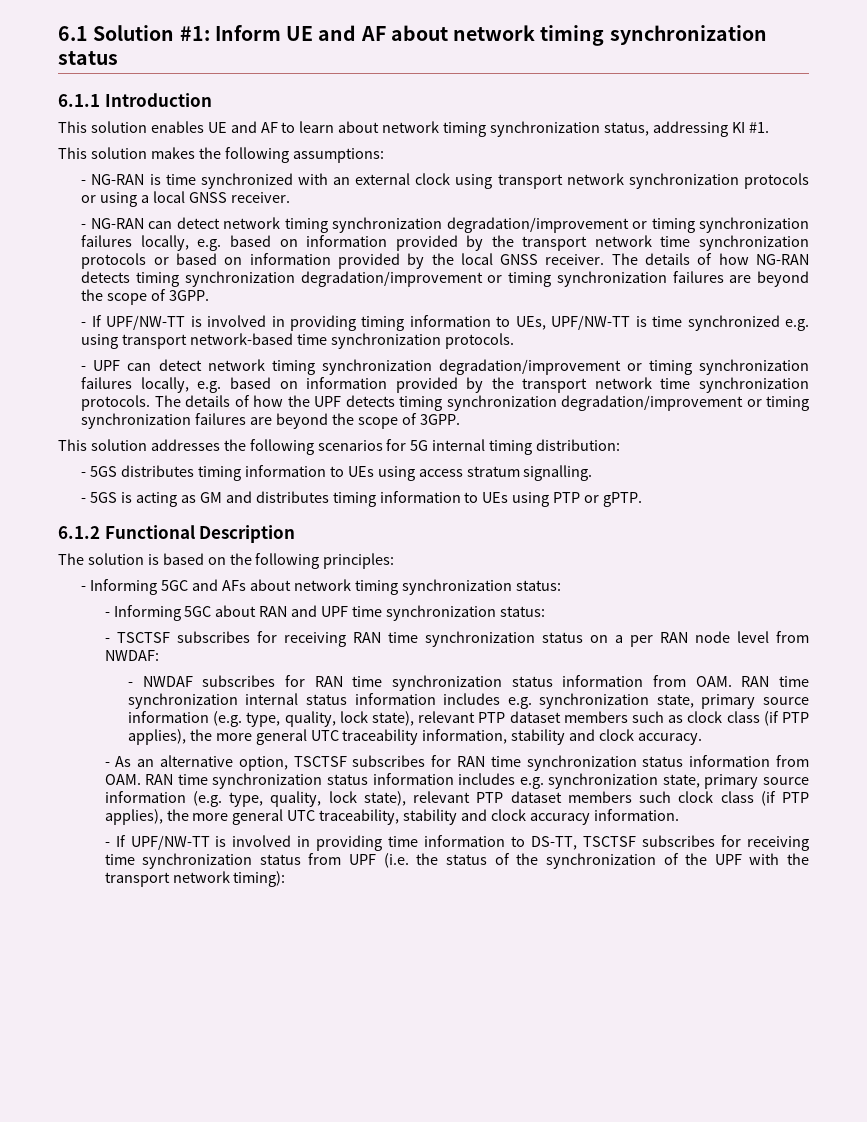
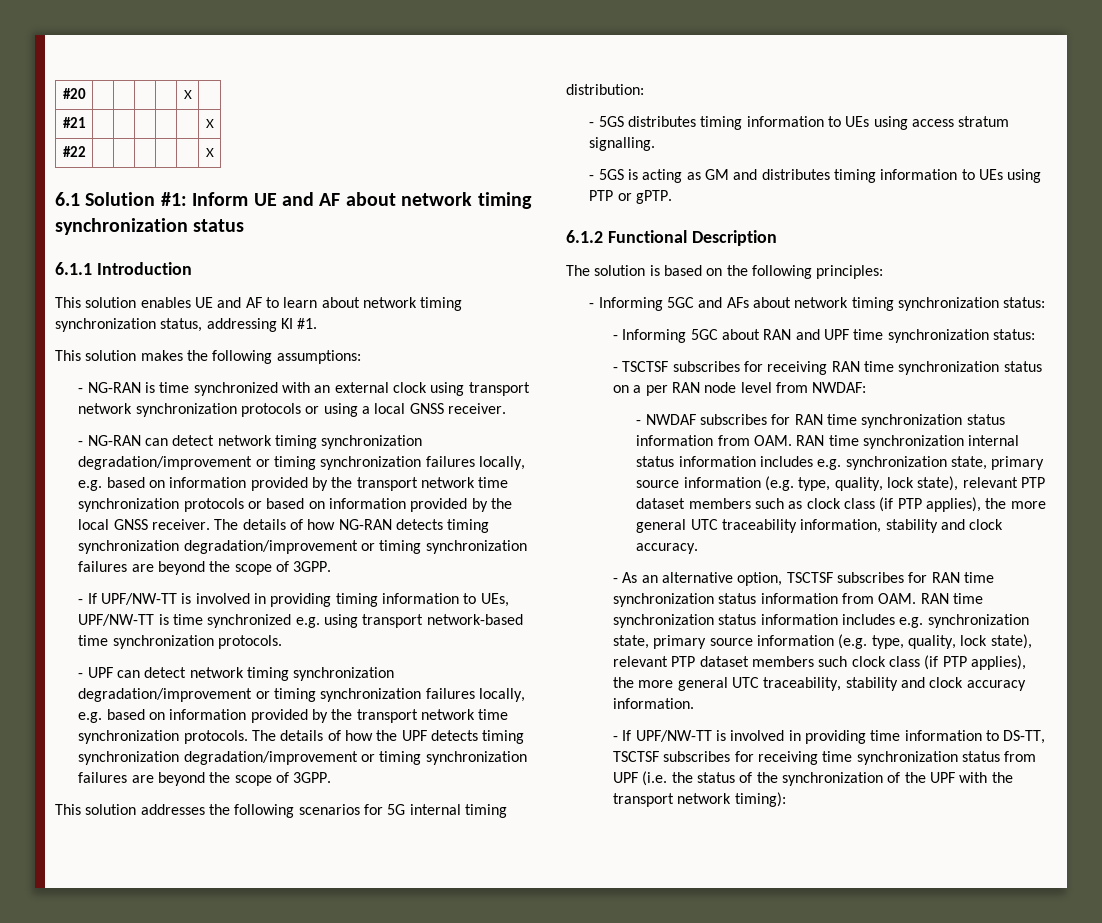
(58, 33) none -> [62,88,86,99] [183,90,192,99] [62,117,86,128] [205,119,214,128] [62,146,86,157] [205,148,214,157] #20 | | | | | X | // #21 | | | | | | X // #22 | | | | | | X //

